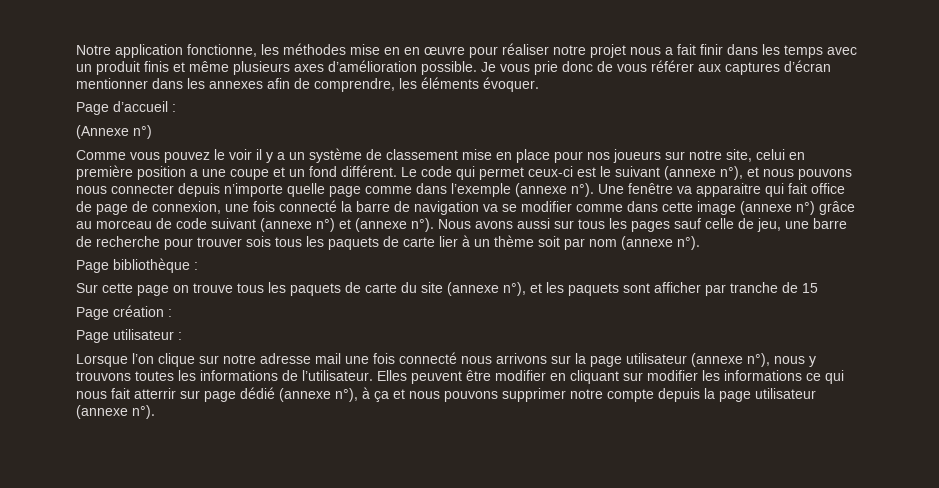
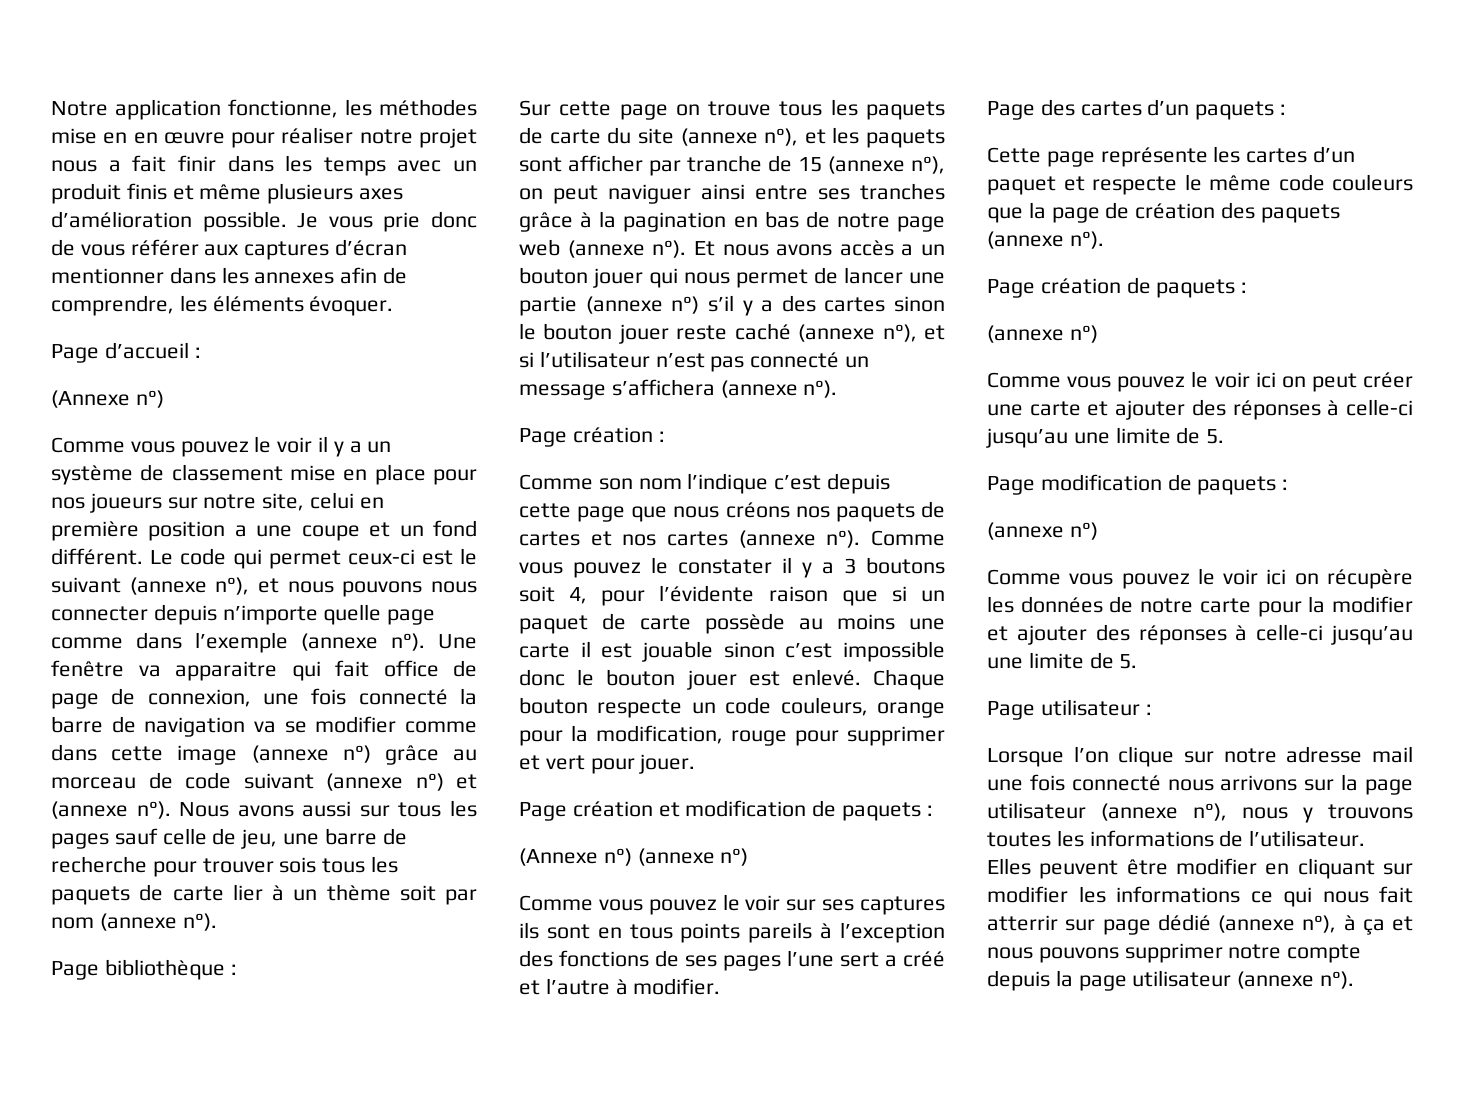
[76,305,172,320] // Page création : -> [828,156,945,174] [519,183,945,204] [519,211,945,232] [519,239,945,258] [519,267,945,288] [519,295,945,316] [519,323,945,344] [519,351,870,372] [519,379,838,400] [519,427,665,447] [519,473,891,494] [519,501,945,522] [519,530,945,548] [519,557,945,578] [519,585,945,606] [519,613,945,634] [519,641,945,662] [519,669,945,690] [519,697,945,718] [519,725,945,746] [519,754,696,774] [519,800,933,821] [519,848,749,866] [519,894,945,915] [519,922,945,943] [519,950,945,971] [519,978,721,995] [987,99,1287,120] [987,146,1356,167] [987,174,1413,195] [987,202,1340,223] [987,231,1104,249] [987,277,1248,298] [987,325,1098,343] [987,371,1413,392] [987,399,1413,420] [986,427,1225,448] [987,474,1289,495] [987,522,1098,540] [987,568,1413,589] [987,596,1413,617] [987,624,1413,645] [987,652,1138,669] (annexe n°), on peut naviguer ainsi entre ses tranches grâce à la pagination en bas de notre page web (annexe n°). Et nous avons accès a un bouton jouer qui nous permet de lancer une partie (annexe n°) s’il y a des cartes sinon le bouton jouer reste caché (annexe n°), et si l’utilisateur n’est pas connecté un message s’affichera (annexe n°). // Page création : // Comme son nom l’indique c’est depuis cette page que nous créons nos paquets de cartes et nos cartes (annexe n°). Comme vous pouvez le constater il y a 3 boutons soit 4, pour l’évidente raison que si un paquet de carte possède au moins une carte il est jouable sinon c’est impossible donc le bouton jouer est enlevé. Chaque bouton respecte un code couleurs, orange pour la modification, rouge pour supprimer et vert pour jouer. // Page création et modification de paquets : // (Annexe n°) (annexe n°) // Comme vous pouvez le voir sur ses captures ils sont en tous points pareils à l’exception des fonctions de ses pages l’une sert a créé et l’autre à modifier. // Page des cartes d’un paquets : // Cette page représente les cartes d’un paquet et respecte le même code couleurs que la page de création des paquets (annexe n°). // Page création de paquets : // (annexe n°) // Comme vous pouvez le voir ici on peut créer une carte et ajouter des réponses à celle-ci jusqu’au une limite de 5. // Page modification de paquets : // (annexe n°) // Comme vous pouvez le voir ici on récupère les données de notre carte pour la modifier et ajouter des réponses à celle-ci jusqu’au une limite de 5.

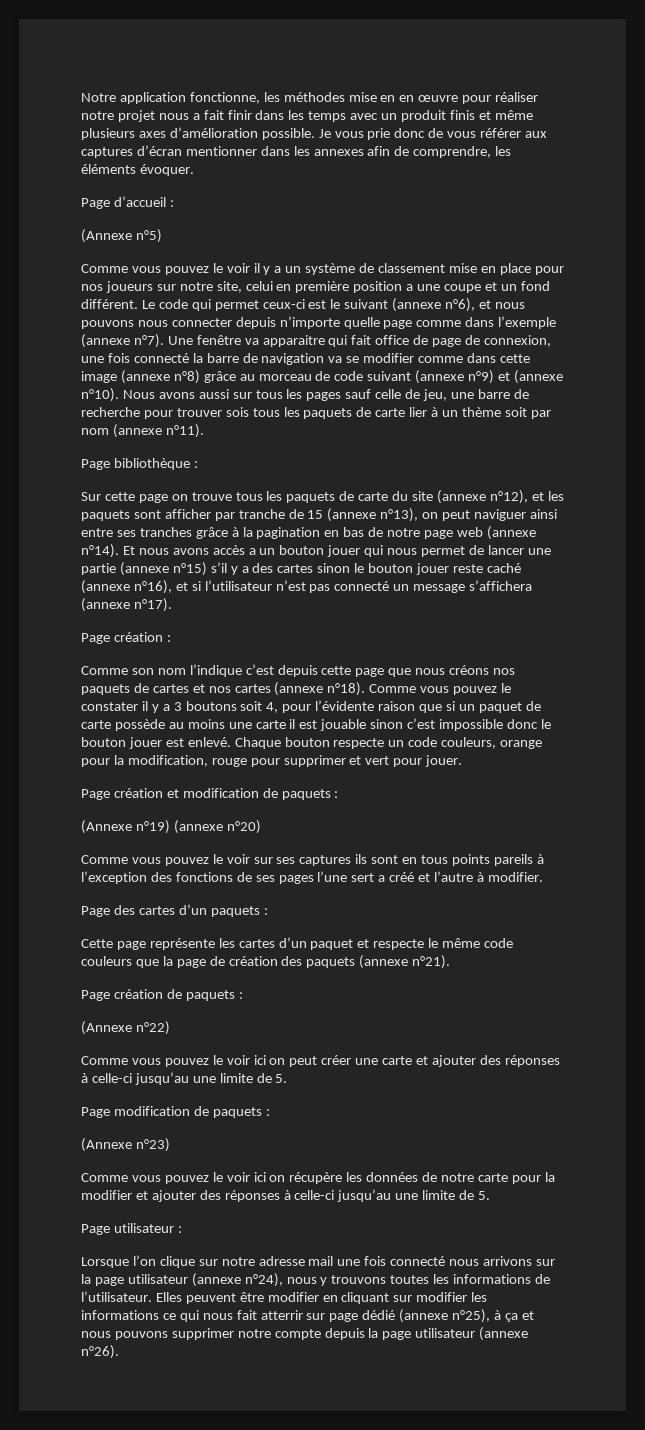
[135,390,164,408] n°) -> [135,229,162,243] n°5)
[215,577,250,595] n°), -> [445,298,476,312] n°6),
[391,633,425,651] n°). -> [133,334,164,348] n°7).
[342,745,371,763] n°) -> [173,370,200,384] n°8)
[415,773,444,791] n°) -> [468,370,495,384] n°9)
[136,801,171,819] n°). -> [81,388,119,402] n°10).
[182,913,217,931] n°). -> [165,424,204,438] n°11).
[764,128,799,146] n°), -> [489,490,528,504] n°12),
[911,156,945,174] n°), -> [380,508,419,522] n°13),
[652,240,687,258] n°). -> [81,544,119,558] n°14).
[671,296,700,314] n°) -> [172,562,207,576] n°15)
[882,324,917,342] n°), -> [133,580,172,594] n°16),
[803,380,838,398] n°). -> [133,598,172,612] n°17).
[826,530,861,548] n°). -> [327,682,366,696] n°18).
[603,848,749,866] n°) (annexe n°) -> [135,820,261,834] n°19) (annexe n°20)
[1069,231,1104,249] n°). -> [412,955,451,969] n°21).
[987,325,1098,343] (annexe n°) -> [81,1021,170,1035] (Annexe n°22)
[987,522,1098,540] (annexe n°) -> [81,1138,170,1152] (Annexe n°23)
[1193,803,1227,821] n°), -> [244,1273,283,1287] n°24),
[1302,915,1337,933] n°), -> [452,1309,491,1323] n°25),
[1320,971,1355,989] n°). -> [81,1345,119,1359] n°26).

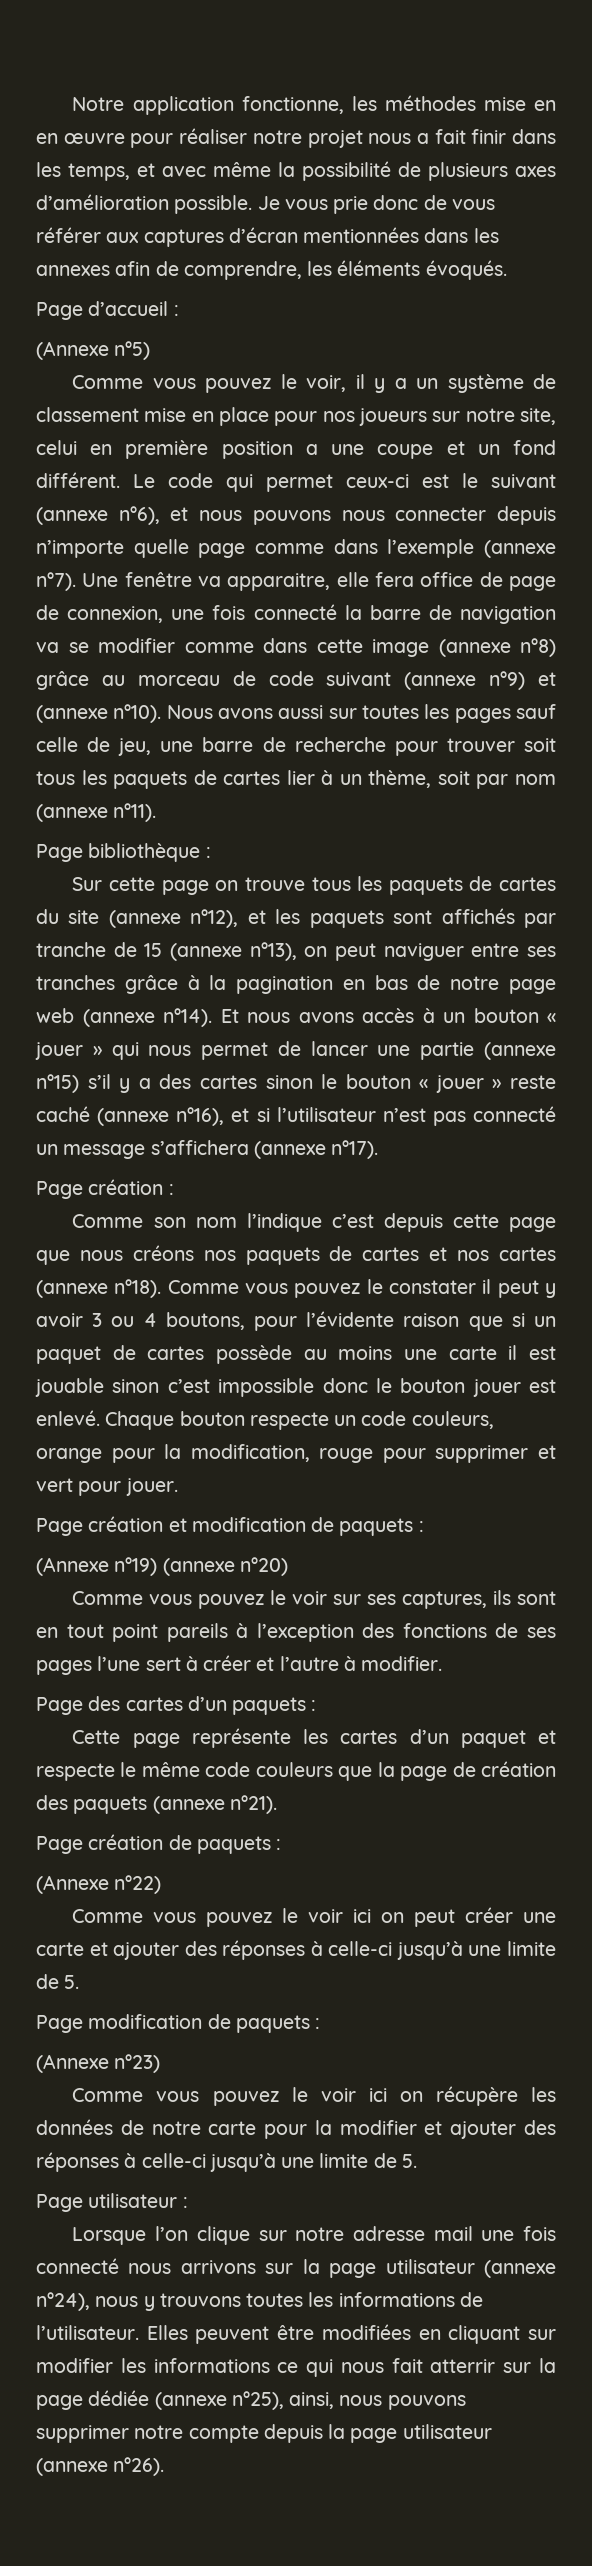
[308,110,533,122] temps avec un produit finis et même -> [68,161,421,181] temps, et avec même la possibilité de
[185,146,257,156] mentionner -> [303,227,420,243] mentionnées
[139,164,194,176] évoquer. -> [425,260,507,280] évoqués.
[226,263,250,273] voir -> [306,375,347,392] voir,
[262,335,372,347] apparaitre qui fait -> [227,572,414,591] apparaitre, elle fera
[255,390,283,399] tous -> [362,705,419,719] toutes
[225,407,406,419] sois tous les paquets de carte -> [524,738,556,752] [36,770,281,789] soit tous les paquets de cartes
[461,407,501,417] thème -> [368,770,432,788] thème,
[358,492,389,501] carte -> [499,877,556,891] cartes
[164,509,211,519] afficher -> [441,908,515,924] affichés
[529,509,557,519] ainsi -> (464, 952) none
[248,548,256,555] a -> [422,1008,435,1023] à
[327,545,361,557] jouer -> [547,1013,556,1023] [35,1042,102,1060] « jouer »
[416,563,450,575] jouer -> [419,1075,502,1093] « jouer »
[151,701,279,713] y a 3 boutons soit 4, -> [497,1280,556,1298] [36,1312,245,1330] peut y avoir 3 ou 4 boutons,
[81,720,111,729] carte -> [147,1346,205,1360] cartes
[299,855,352,866] captures -> [402,1591,488,1609] captures,
[421,854,490,866] tous points -> [66,1624,159,1642] tout point
[378,872,415,882] a créé -> [185,1655,252,1671] à créer
[134,1072,189,1085] jusqu’au -> [396,1941,463,1960] jusqu’à
[337,1189,392,1202] jusqu’au -> [209,2153,276,2172] jusqu’à
[267,1292,319,1302] modifier -> [321,2324,411,2340] modifiées
[329,1309,534,1323] page dédié (annexe n°25), à ça et -> [539,2358,556,2373] [36,2390,335,2410] la page dédiée (annexe n°25), ainsi,

